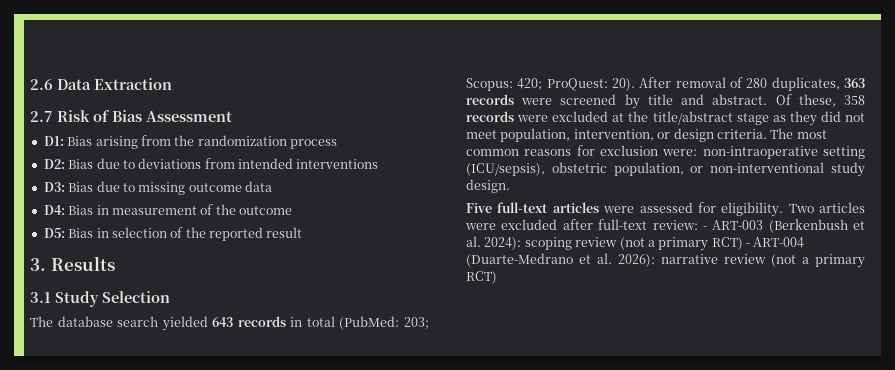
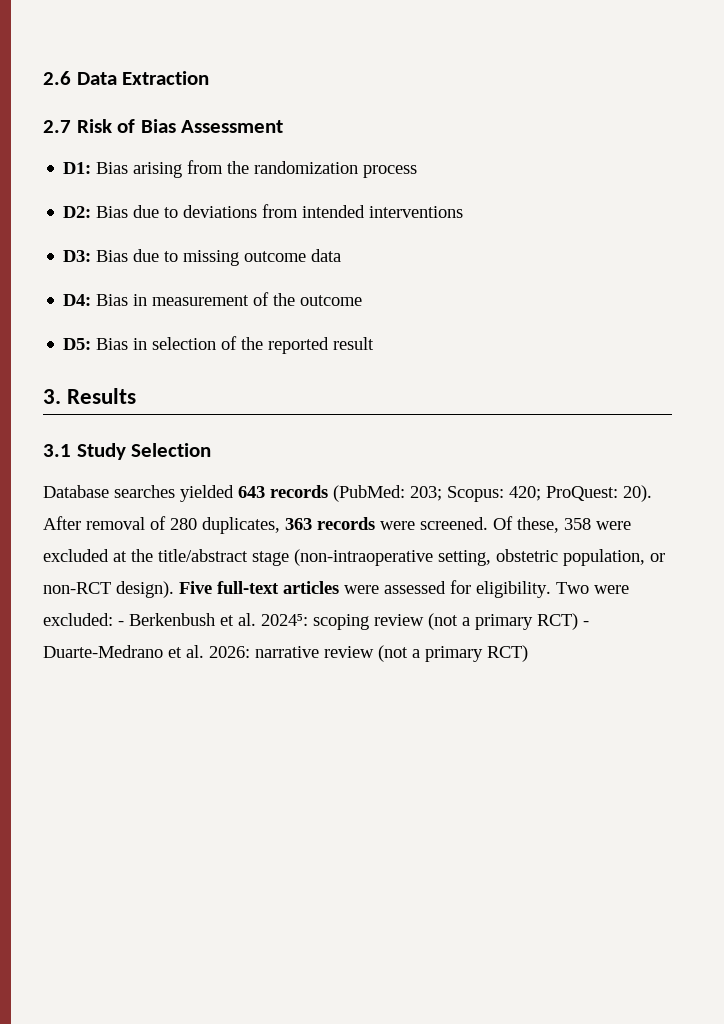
[30,316,159,327] The database search -> [43,485,175,498] Database searches
[290,316,335,327] in total -> (328, 491) none
[560,94,768,109] screened by title and abstract. -> [420,517,488,530] screened.
[466,111,514,122] records -> (591, 524) none
[772,111,866,126] [466,128,827,142] [466,145,865,159] [466,162,865,177] [466,179,510,193] as they did not meet population, intervention, or design criteria. The most common reasons for exclusion were: non-intraoperative setting (ICU/sepsis), obstetric population, or non-interventional study design. // -> [294,549,665,566] [43,581,174,598] (non-intraoperative setting, obstetric population, or non-RCT design).
[819,202,865,213] [465,219,865,233] [466,236,522,250] articles were excluded after full-text review: - ART-003 (Berkenbush et al. 2024): -> [594,585,629,594] [43,613,308,626] were excluded: - Berkenbush et al. 2024⁵:
[753,237,805,248] [466,253,655,267] ART-004 (Duarte-Medrano et al. 2026): -> [43,645,250,658] Duarte-Medrano et al. 2026:

